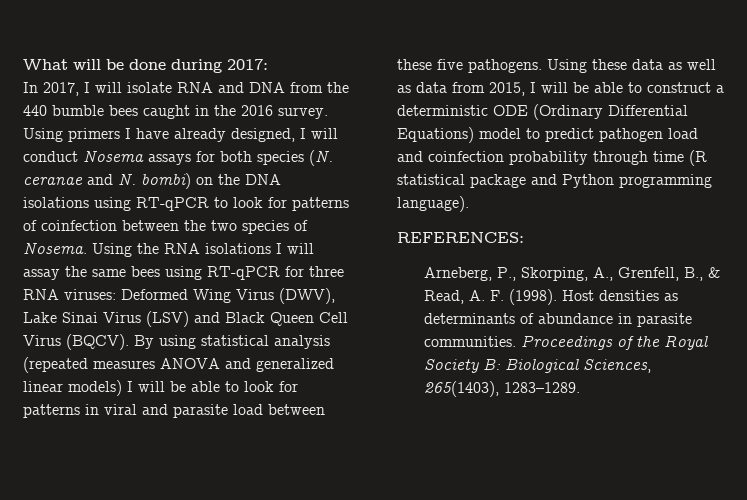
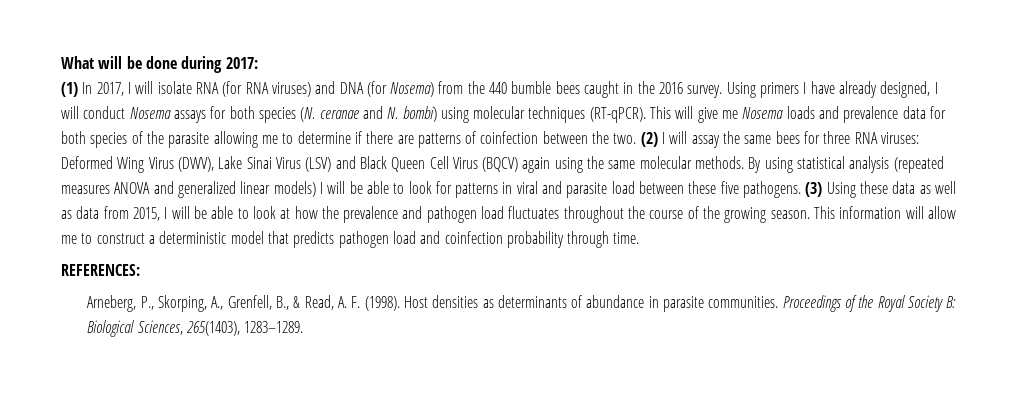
(268, 64) none -> [61,82,78,97] (1)
[218,82,285,93] and DNA -> [222,81,435,97] (for RNA viruses) and DNA (for Nosema)
[196,174,281,185] [23,197,287,211] on the DNA isolations using RT-qPCR to look for -> [440,106,947,123] [61,131,414,148] using molecular techniques (RT-qPCR). This will give me Nosema loads and prevalence data for both species of the parasite allowing me to determine if there are
[211,220,308,234] [23,242,271,257] two species of Nosema. Using the RNA isolations -> [613,132,658,147] two. (2)
[165,266,280,280] using RT-qPCR -> (800, 137) none
[66,334,129,350] (BQCV). -> [482,156,745,173] (BQCV) again using the same molecular methods.
(542, 66) none -> [805,182,823,197] (3)
[647,82,724,93] [397,104,688,120] [397,127,594,143] construct a deterministic ODE (Ordinary Differential Equations) model to predict -> [252,206,956,223] [61,231,335,248] look at how the prevalence and pathogen load fluctuates throughout the course of the growing season. This information will allow me to construct a deterministic model that predicts
[653,150,707,166] [397,174,712,188] [397,196,469,212] time (R statistical package and Python programming language). -> [613,232,640,244] time.

